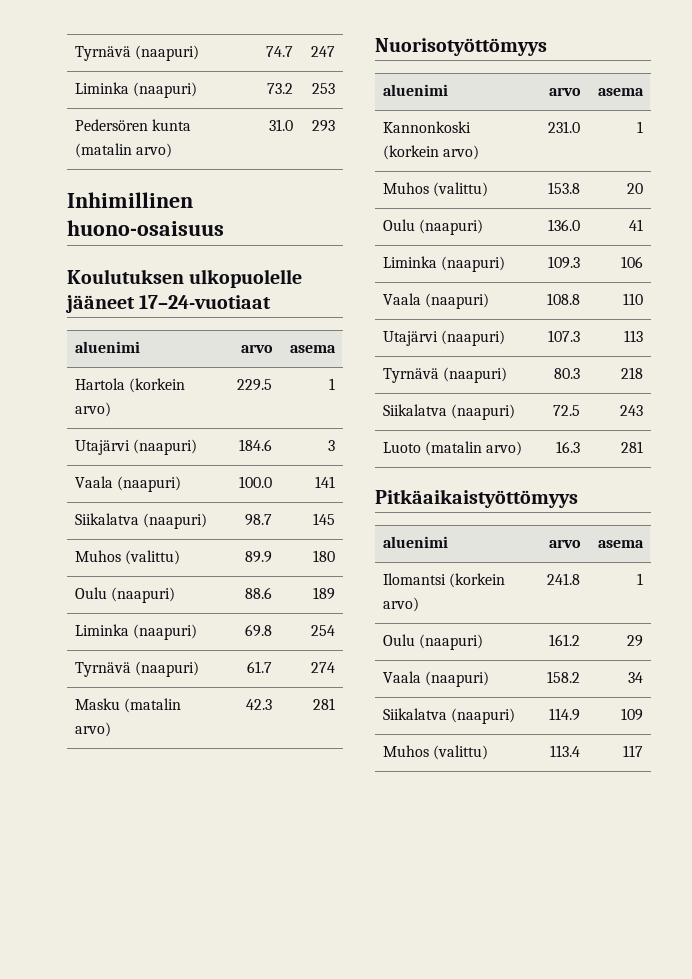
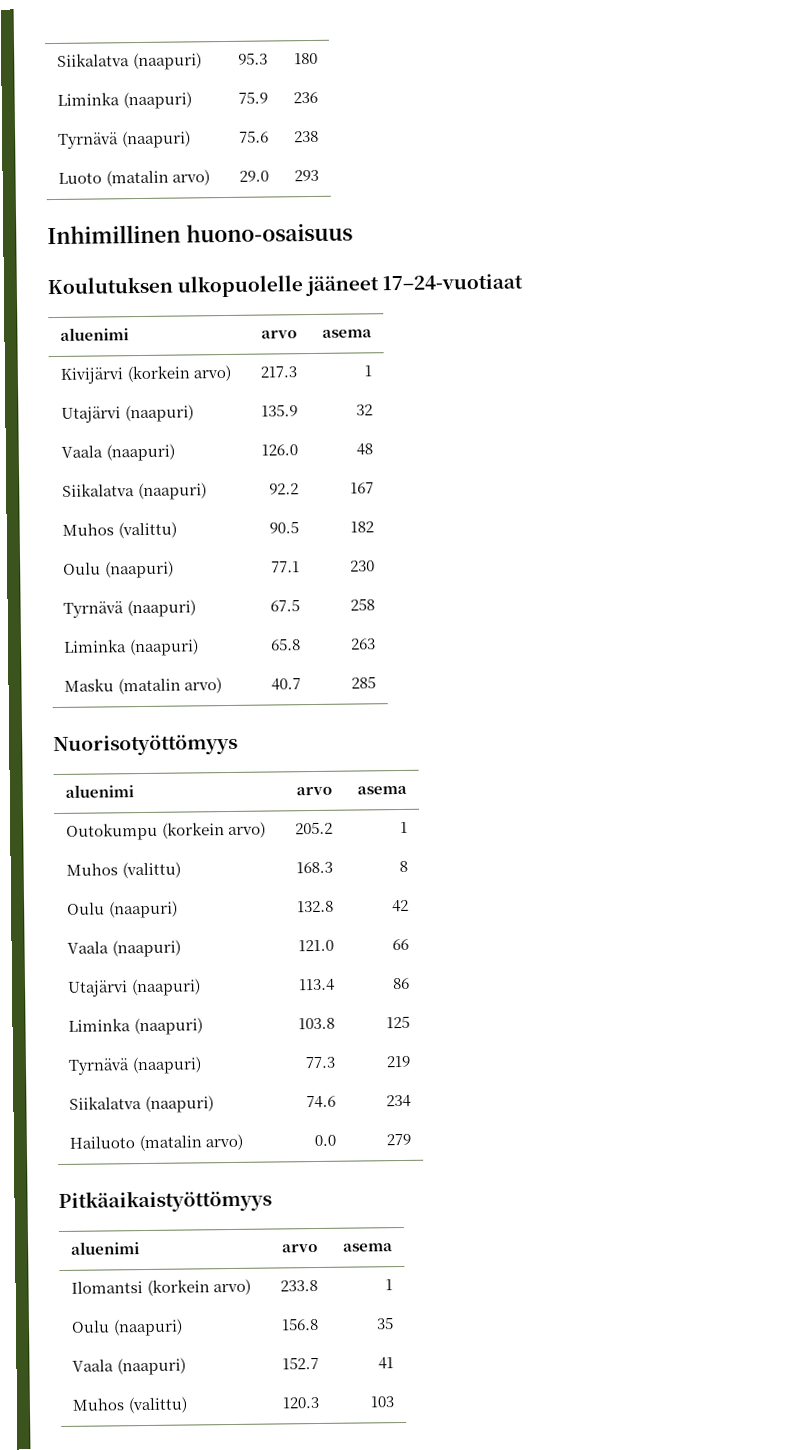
[75,45,200,61] [265,46,293,57] [310,46,335,57] [75,82,198,98] [266,83,293,94] [311,83,335,94] [75,119,192,131] [75,143,173,158] [268,119,293,131] Tyrnävä (naapuri) | 74.7 | 247 // Liminka (naapuri) | 73.2 | 253 // Pedersören kunta (matalin arvo) | 31.0 -> [57,52,202,71] [237,52,268,65] [293,52,318,65] [57,91,192,110] [237,91,268,104] [292,91,318,104] [58,130,191,149] [238,130,269,143] [293,130,319,143] [58,169,210,187] [238,170,269,182] Siikalatva (naapuri) | 95.3 | 180 // Liminka (naapuri) | 75.9 | 236 // Tyrnävä (naapuri) | 75.6 | 238 // Luoto (matalin arvo) | 29.0
[75,378,186,393] [75,402,112,417] [236,379,272,391] Hartola (korkein arvo) | 229.5 -> [60,364,231,384] [259,366,297,378] Kivijärvi (korkein arvo) | 217.3
[238,439,272,451] [327,440,335,451] [75,476,182,492] [238,476,272,488] [314,476,335,488] [75,513,208,529] [244,514,272,526] [312,513,335,525] [75,550,181,565] [244,551,272,563] [312,550,335,562] [75,587,176,603] [244,587,272,599] [312,587,335,600] [75,624,198,640] [244,624,272,637] [310,625,335,636] [75,661,200,677] [246,661,272,673] [310,662,335,673] 184.6 | 3 // Vaala (naapuri) | 100.0 | 141 // Siikalatva (naapuri) | 98.7 | 145 // Muhos (valittu) | 89.9 | 180 // Oulu (naapuri) | 88.6 | 189 // Liminka (naapuri) | 69.8 | 254 // Tyrnävä (naapuri) | 61.7 | 274 -> [260,404,298,417] [355,404,373,416] [61,443,175,462] [260,444,298,456] [355,443,373,456] [62,482,207,501] [268,483,299,495] [349,482,374,494] [62,521,177,539] [268,521,299,534] [349,521,374,533] [63,560,174,579] [270,561,300,573] [349,560,375,572] [63,599,196,618] [269,599,300,612] [349,598,375,611] [63,638,199,657] [269,638,301,651] [349,638,376,650] 135.9 | 32 // Vaala (naapuri) | 126.0 | 48 // Siikalatva (naapuri) | 92.2 | 167 // Muhos (valittu) | 90.5 | 182 // Oulu (naapuri) | 77.1 | 230 // Tyrnävä (naapuri) | 67.5 | 258 // Liminka (naapuri) | 65.8 | 263
[245,699,272,710] [312,698,335,710] 42.3 | 281 -> [270,678,301,691] [350,676,376,689] 40.7 | 285
[383,121,472,133] [383,145,480,160] [547,121,580,133] Kannonkoski (korkein arvo) | 231.0 -> [66,821,266,841] [294,821,333,835] Outokumpu (korkein arvo) | 205.2
[547,182,580,194] [626,183,643,194] [383,219,484,235] [547,219,580,231] [628,219,643,231] [383,256,506,272] [547,256,580,269] [620,256,643,268] [383,293,490,309] [546,293,580,305] [622,293,643,305] [383,330,506,346] [547,330,580,342] [623,330,643,342] [383,367,508,383] [553,368,580,379] [620,367,643,379] [383,404,516,420] [552,405,580,416] [619,405,643,416] [383,441,523,456] [555,441,580,453] [620,441,643,453] 153.8 | 20 // Oulu (naapuri) | 136.0 | 41 // Liminka (naapuri) | 109.3 | 106 // Vaala (naapuri) | 108.8 | 110 // Utajärvi (naapuri) | 107.3 | 113 // Tyrnävä (naapuri) | 80.3 | 218 // Siikalatva (naapuri) | 72.5 | 243 // Luoto (matalin arvo) | 16.3 | 281 -> [295,861,333,874] [398,860,408,873] [67,900,178,919] [296,900,334,913] [391,899,409,913] [67,939,181,958] [297,939,334,952] [391,938,409,951] [67,978,201,997] [297,978,335,992] [391,977,410,990] [68,1017,203,1036] [297,1017,335,1030] [385,1015,410,1029] [68,1056,202,1075] [304,1056,336,1069] [385,1055,410,1068] [69,1095,214,1114] [305,1095,336,1109] [385,1094,411,1108] [69,1133,243,1152] [313,1134,336,1147] [385,1133,411,1146] 168.3 | 8 // Oulu (naapuri) | 132.8 | 42 // Vaala (naapuri) | 121.0 | 66 // Utajärvi (naapuri) | 113.4 | 86 // Liminka (naapuri) | 103.8 | 125 // Tyrnävä (naapuri) | 77.3 | 219 // Siikalatva (naapuri) | 74.6 | 234 // Hailuoto (matalin arvo) | 0.0 | 279
[546,573,580,585] 241.8 -> [279,1279,318,1292] 233.8
[548,634,580,646] [626,635,643,647] [383,671,490,687] [546,671,580,683] [627,672,643,683] [383,708,516,724] [548,708,580,721] [620,708,643,721] [383,745,489,760] [549,745,580,757] [622,745,643,757] 161.2 | 29 // Vaala (naapuri) | 158.2 | 34 // Siikalatva (naapuri) | 114.9 | 109 // Muhos (valittu) | 113.4 | 117 -> [280,1317,319,1331] [375,1317,394,1330] [72,1357,186,1376] [281,1356,319,1370] [377,1357,394,1370] [72,1396,188,1414] [281,1396,319,1409] [369,1396,394,1408] 156.8 | 35 // Vaala (naapuri) | 152.7 | 41 // Muhos (valittu) | 120.3 | 103

